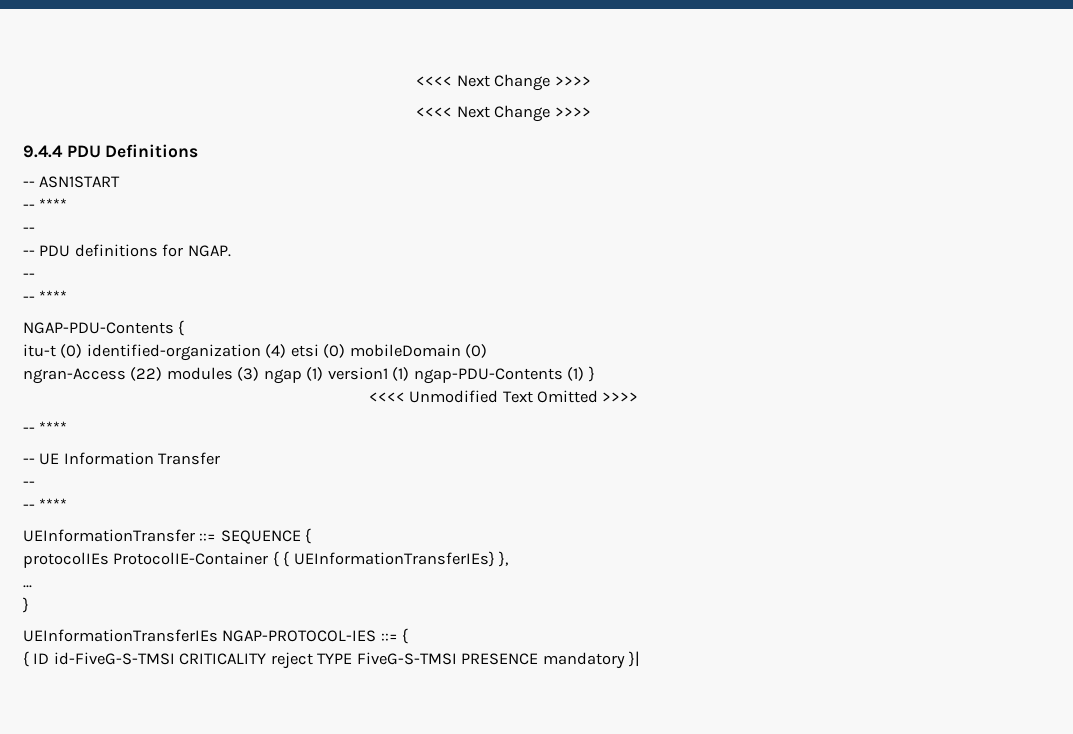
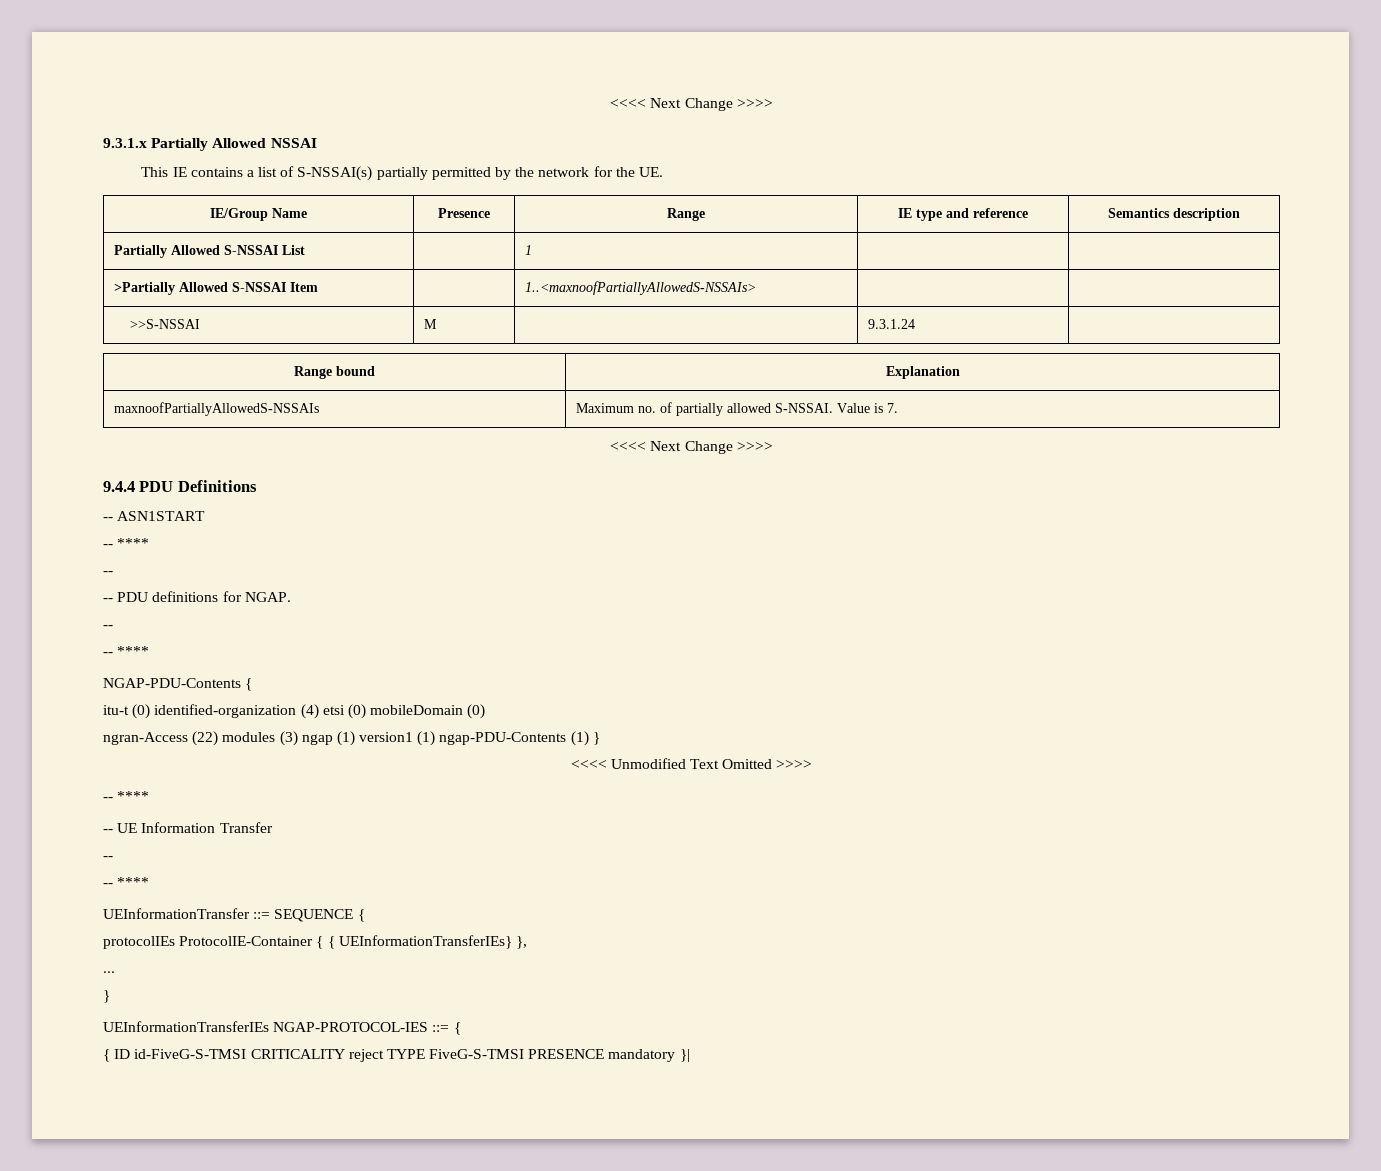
[416,74,591,91] <<<< Next Change >>>> -> [610,98,773,111] [103,138,317,151] [141,166,663,181] [210,208,307,221] [438,208,490,218] [667,208,705,221] [898,208,1028,221] [1108,208,1240,221] [114,245,306,258] [525,245,533,255] [114,282,319,295] [525,281,757,295] [130,319,201,329] [424,319,438,329] [868,319,916,329] [294,366,375,379] [885,366,960,379] [114,402,320,416] [576,402,899,416] <<<< Next Change >>>> // 9.3.1.x Partially Allowed NSSAI // This IE contains a list of S-NSSAI(s) partially permitted by the network for the UE. // IE/Group Name | Presence | Range | IE type and reference | Semantics description // Partially Allowed S-NSSAI List | | 1 | | // >Partially Allowed S-NSSAI Item | | 1..<maxnoofPartiallyAllowedS-NSSAIs> | | // >>S-NSSAI | M | | 9.3.1.24 | // Range bound | Explanation // maxnoofPartiallyAllowedS-NSSAIs | Maximum no. of partially allowed S-NSSAI. Value is 7.

